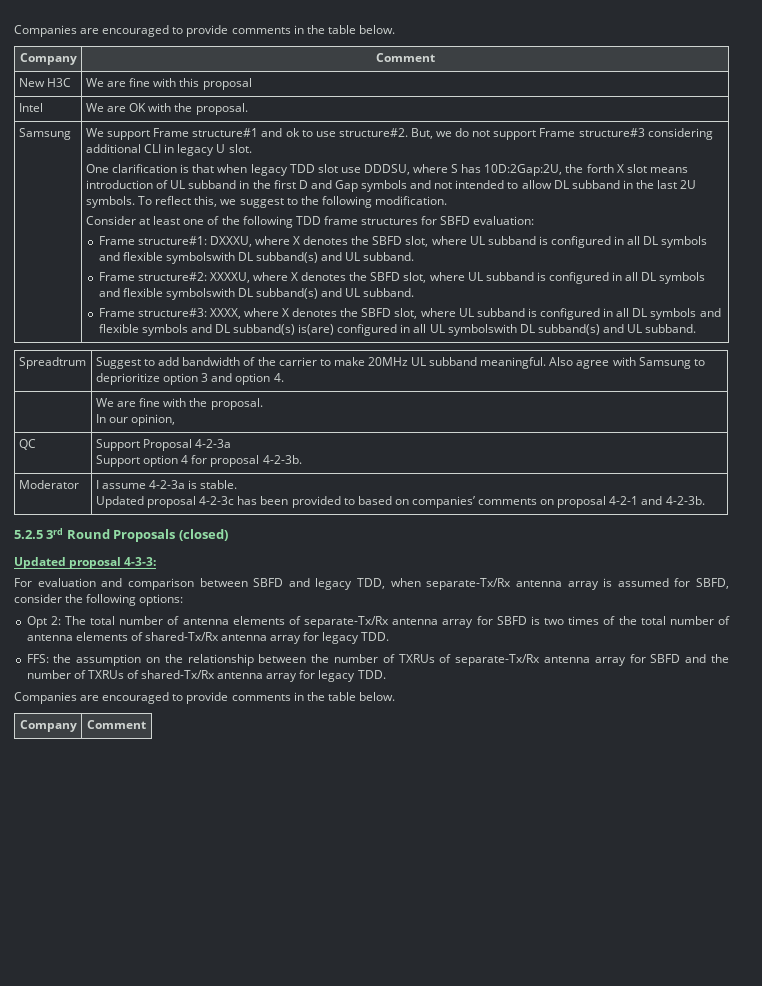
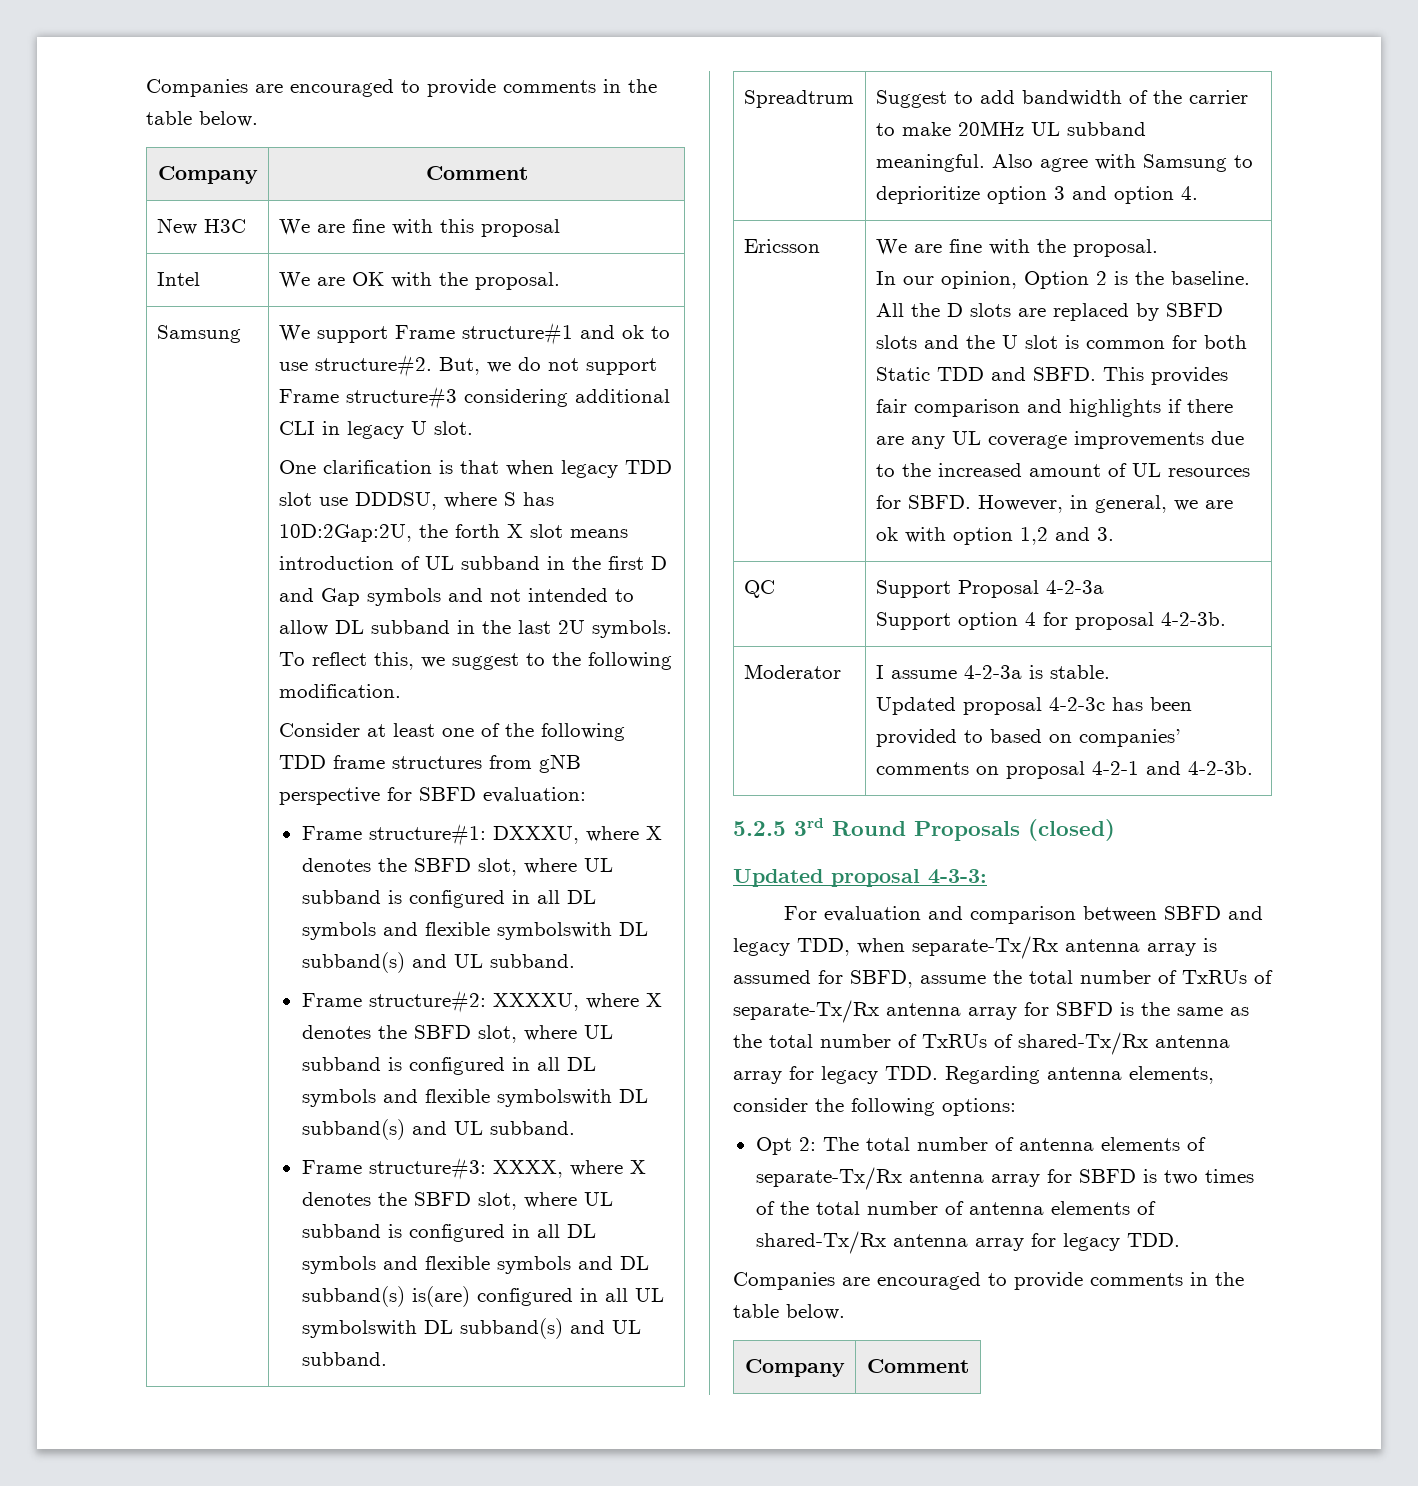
(418, 221) none -> [488,754,581,773] [278,787,380,805] from gNB perspective
(284, 377) none -> [743,239,820,253] Ericsson
(176, 420) none -> [1023,271,1250,289] [875,303,1223,321] [875,335,1247,349] [875,367,1228,385] [875,399,1233,417] [875,431,1244,449] [875,463,1250,477] [875,495,1233,513] [875,527,1114,545] Option 2 is the baseline. All the D slots are replaced by SBFD slots and the U slot is common for both Static TDD and SBFD. This provides fair comparison and highlights if there are any UL coverage improvements due to the increased amount of UL resources for SBFD. However, in general, we are ok with option 1,2 and 3.
(729, 583) none -> [920,970,1273,984] [733,1000,1249,1023] [733,1032,1230,1055] [733,1066,1214,1084] assume the total number of TxRUs of separate-Tx/Rx antenna array for SBFD is the same as the total number of TxRUs of shared-Tx/Rx antenna array for legacy TDD. Regarding antenna elements,
[26,654,729,666] [26,670,386,682] // FFS: the assumption on the relationship between the number of TXRUs of separate-Tx/Rx antenna array for SBFD and the number of TXRUs of shared-Tx/Rx antenna array for legacy TDD. -> (1180, 1240) none

